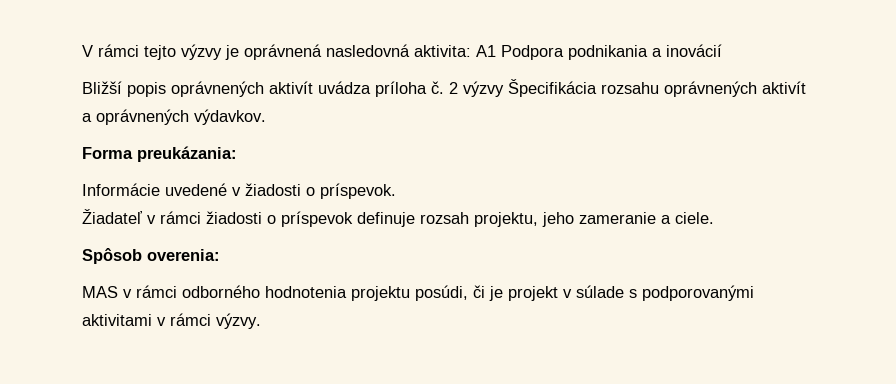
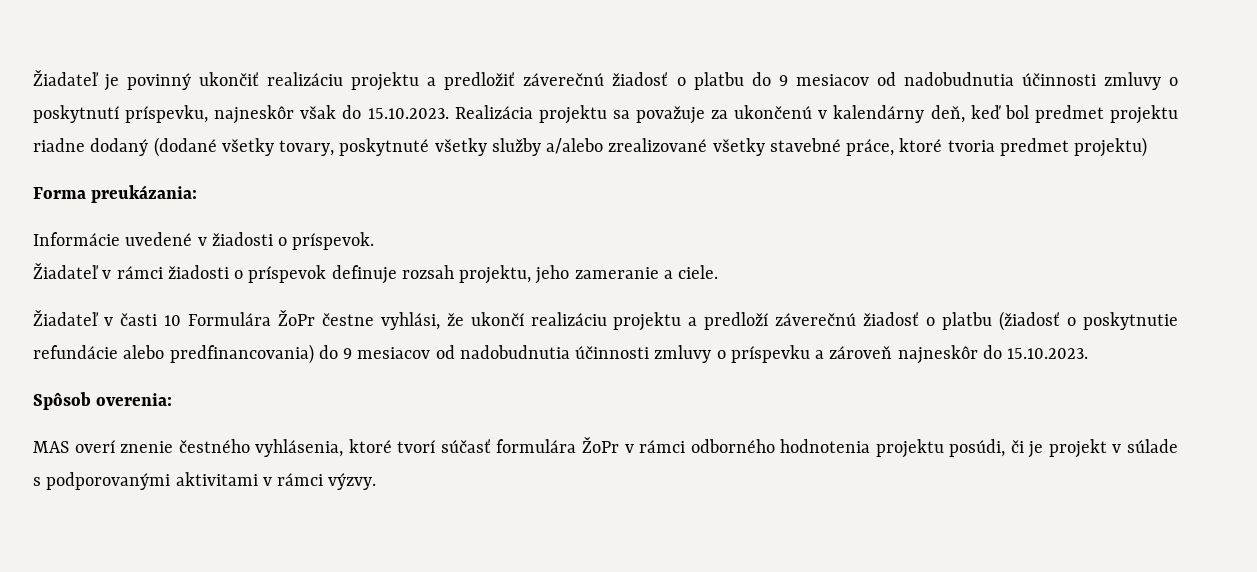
[82,44,722,60] [82,79,806,97] [82,109,266,125] V rámci tejto výzvy je oprávnená nasledovná aktivita: A1 Podpora podnikania a inovácií // Bližší popis oprávnených aktivít uvádza príloha č. 2 výzvy Špecifikácia rozsahu oprávnených aktivít a oprávnených výdavkov. -> [33,70,1178,91] [33,105,1178,124] [33,137,1148,157] Žiadateľ je povinný ukončiť realizáciu projektu a predložiť záverečnú žiadosť o platbu do 9 mesiacov od nadobudnutia účinnosti zmluvy o poskytnutí príspevku, najneskôr však do 15.10.2023. Realizácia projektu sa považuje za ukončenú v kalendárny deň, keď bol predmet projektu riadne dodaný (dodané všetky tovary, poskytnuté všetky služby a/alebo zrealizované všetky stavebné práce, ktoré tvoria predmet projektu)
[82,248,220,264] [82,286,118,298] Spôsob overenia: // MAS -> [33,310,1179,331] [33,344,1089,364] [33,392,173,410] [33,437,619,457] Žiadateľ v časti 10 Formulára ŽoPr čestne vyhlási, že ukončí realizáciu projektu a predloží záverečnú žiadosť o platbu (žiadosť o poskytnutie refundácie alebo predfinancovania) do 9 mesiacov od nadobudnutia účinnosti zmluvy o príspevku a zároveň najneskôr do 15.10.2023. // Spôsob overenia: // MAS overí znenie čestného vyhlásenia, ktoré tvorí súčasť formulára ŽoPr

